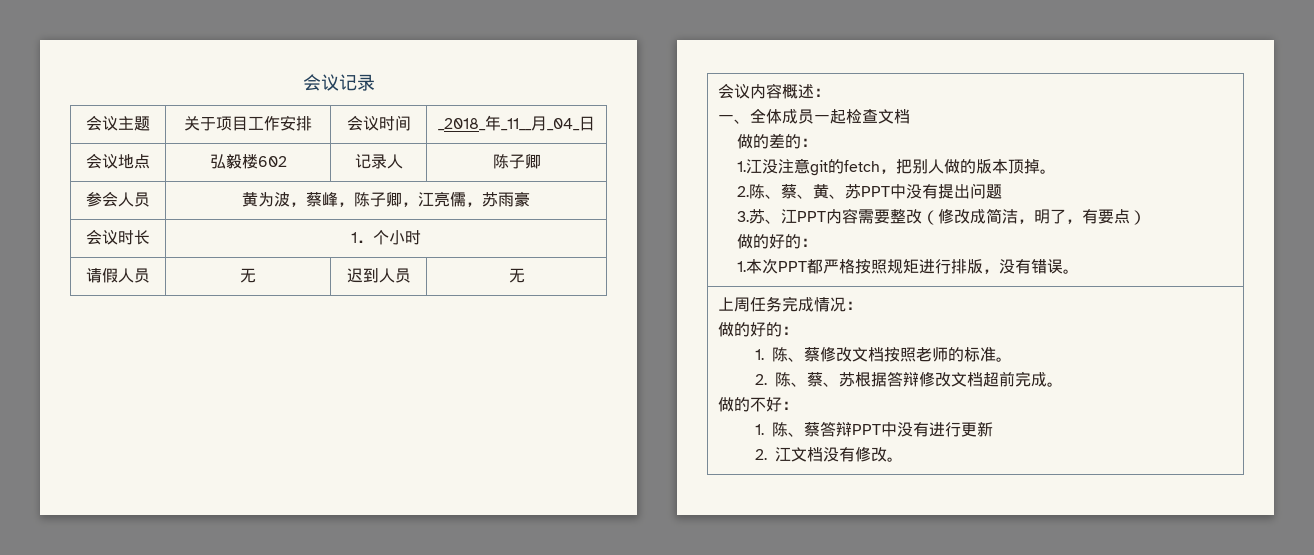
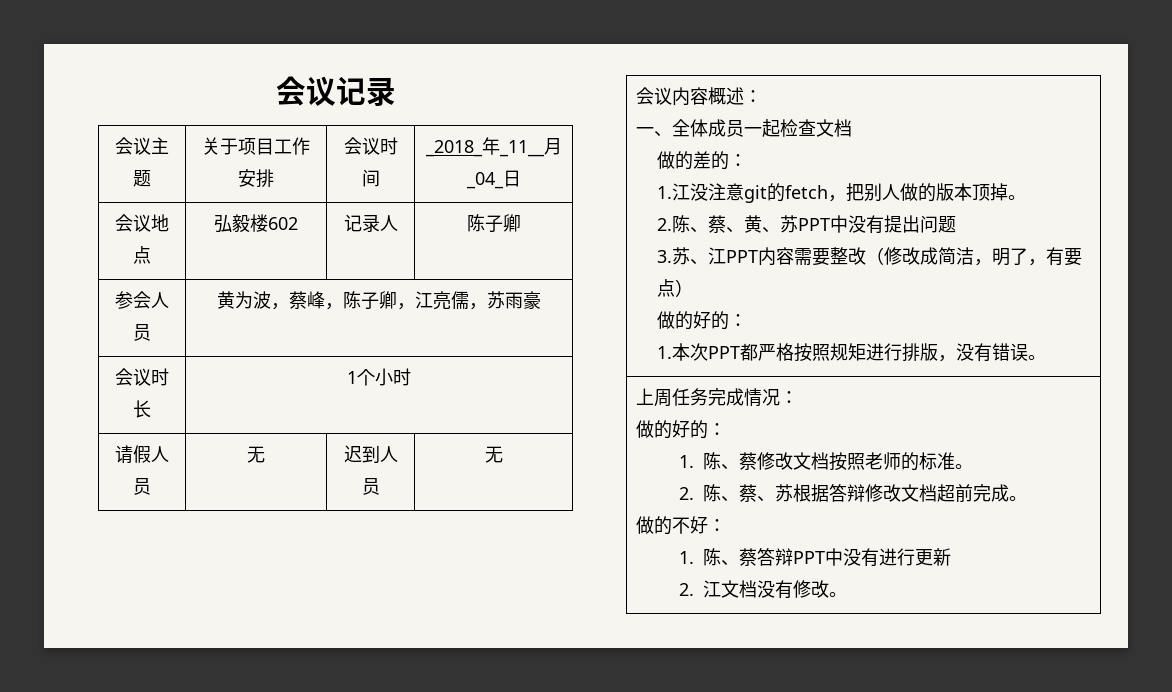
[357,240,374,243] ． -> (357, 377) none

